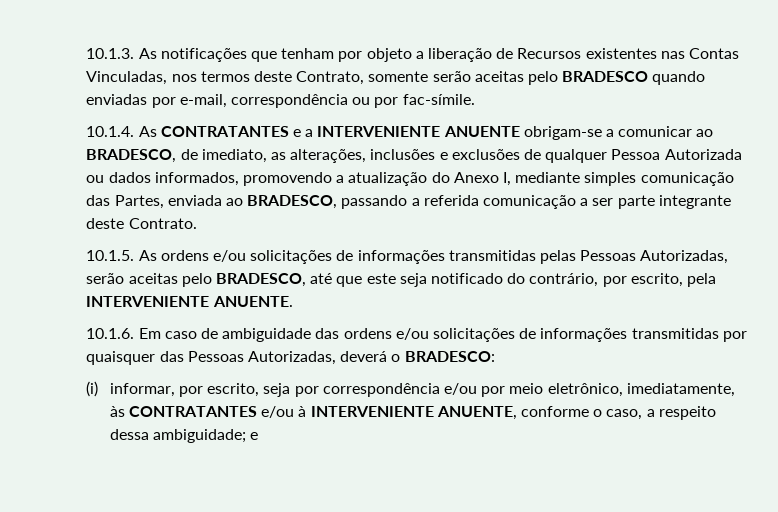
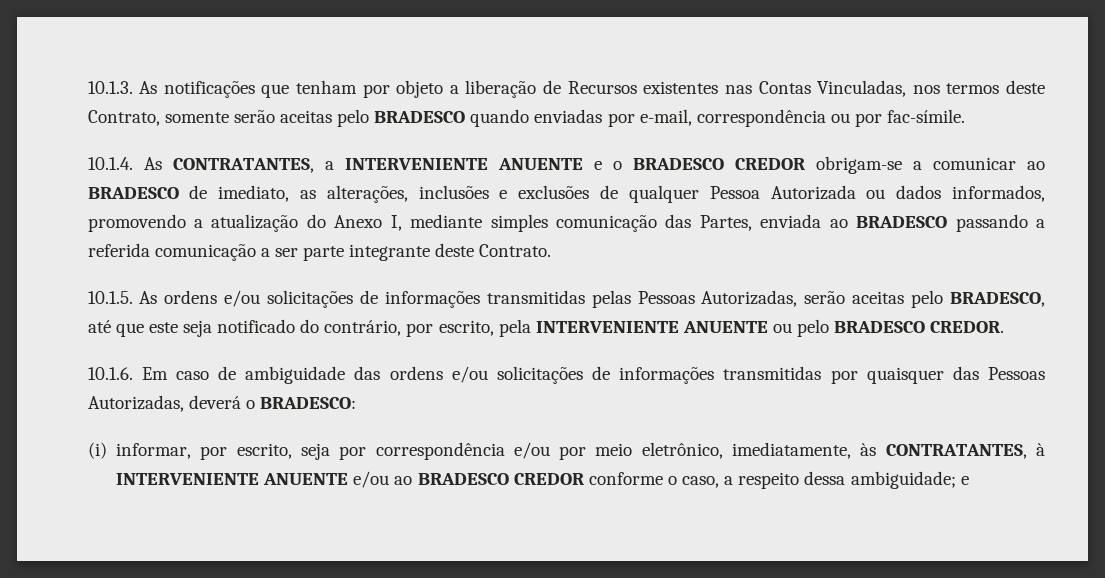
[160,126,302,137] CONTRATANTES e -> [172,158,314,173] CONTRATANTES,
(520, 131) none -> [593,158,805,170] e o BRADESCO CREDOR
[86,149,177,163] BRADESCO, -> [87,187,179,199] BRADESCO
[247,195,338,209] BRADESCO, -> [856,216,948,228] BRADESCO
[212,296,293,307] ANUENTE. -> [682,319,1005,337] ANUENTE ou pelo BRADESCO CREDOR.
[129,406,517,420] CONTRATANTES e/ou à INTERVENIENTE ANUENTE, -> [885,443,1046,459] [116,471,584,488] CONTRATANTES, à INTERVENIENTE ANUENTE e/ou ao BRADESCO CREDOR

